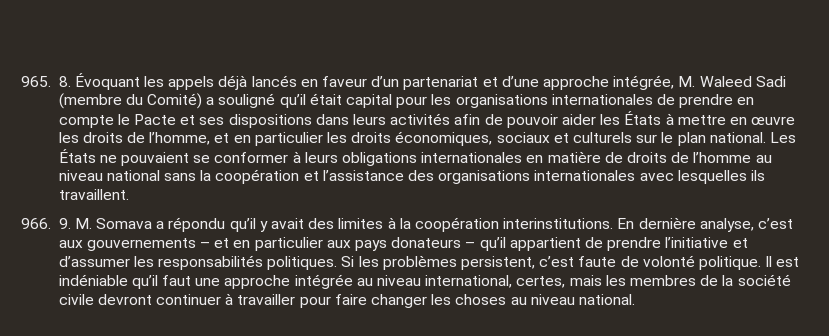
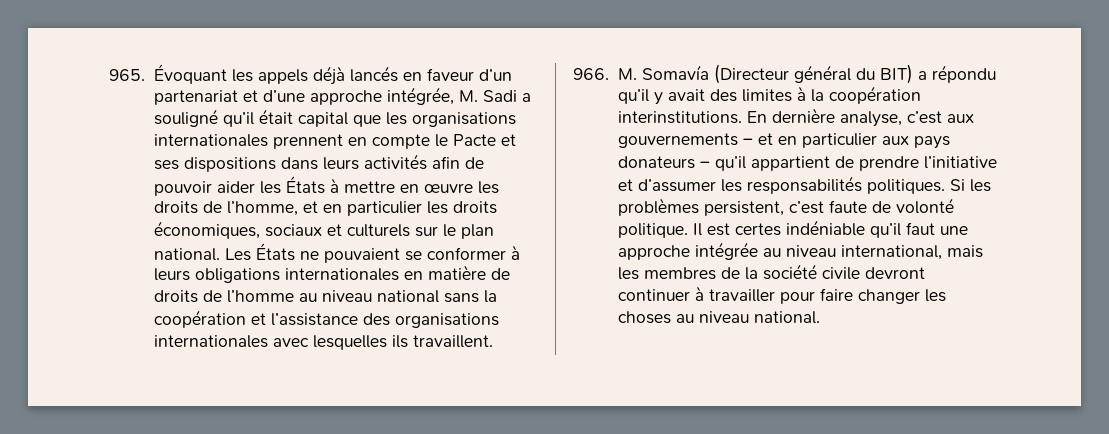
[58,76,71,87] 8. -> (145, 75) none
[699,76,786,87] [58,93,203,109] Waleed Sadi (membre du Comité) -> [482,90,517,102] Sadi
[396,96,428,108] pour -> [352,115,381,127] que
[656,94,734,108] de prendre -> [272,134,343,149] prennent
[58,218,153,229] 9. M. Somava -> [617,64,913,84] M. Somavía (Directeur général du BIT)
(800, 262) none -> [734,223,781,236] certes
[516,276,566,288] certes, -> (942, 252) none

